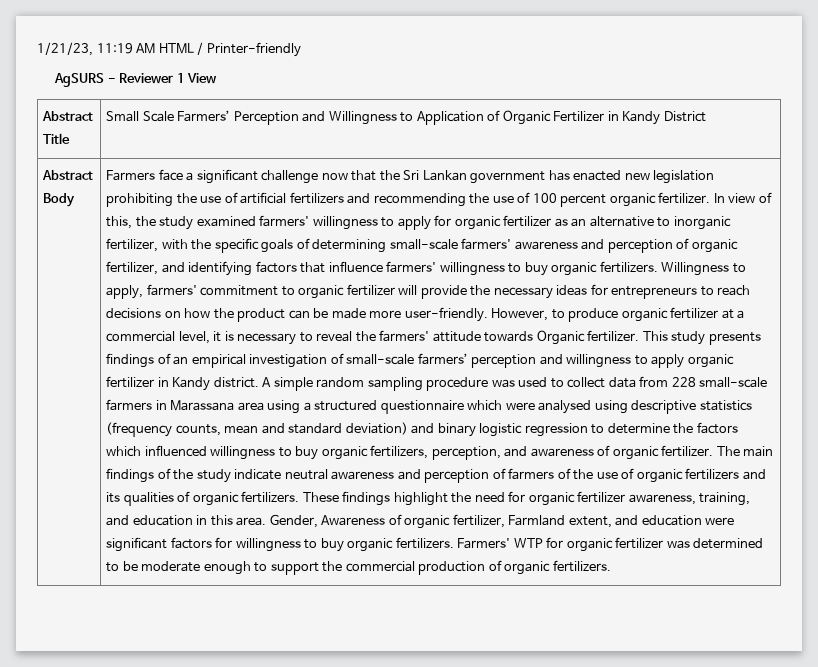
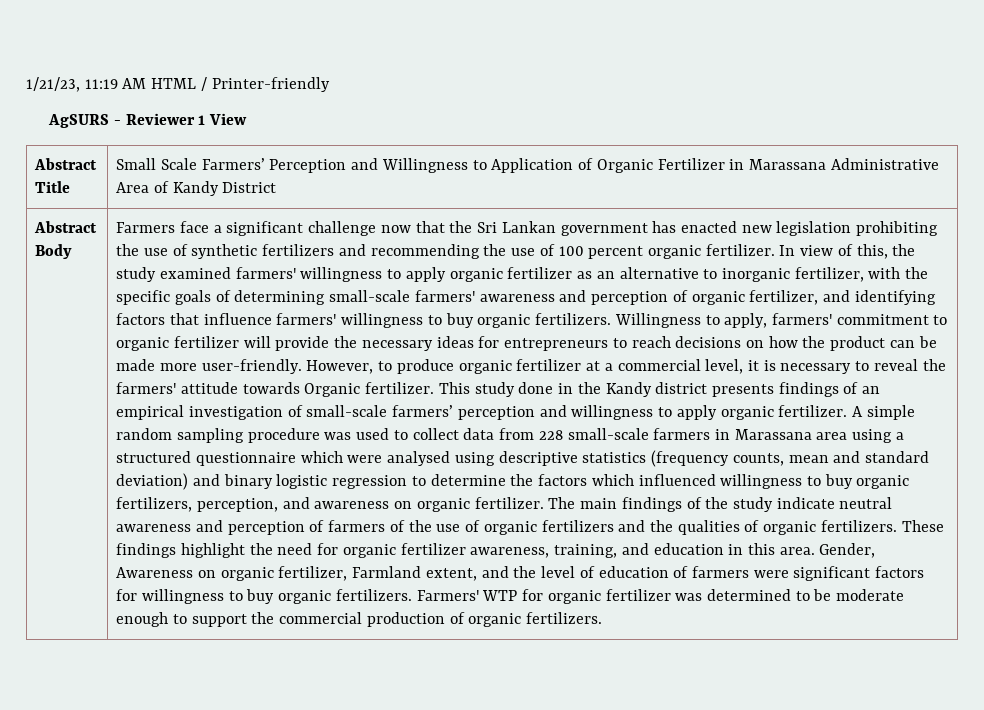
(619, 116) none -> [748,158,939,170] [116,181,169,193] Marassana Administrative Area of
[240,192,287,204] artificial -> [191,244,258,259] synthetic
[434,215,452,226] for -> (446, 274) none
(706, 338) none -> [518,382,708,397] done in the Kandy district
[106,376,259,391] fertilizer in Kandy district. -> [778,405,848,417] fertilizer.
[597,445,611,456] of -> [394,501,413,509] on
[106,492,121,503] its -> [649,520,673,532] the
[388,514,402,525] of -> [197,570,216,578] on
[641,515,702,526] education -> [513,566,749,578] the level of education of farmers

